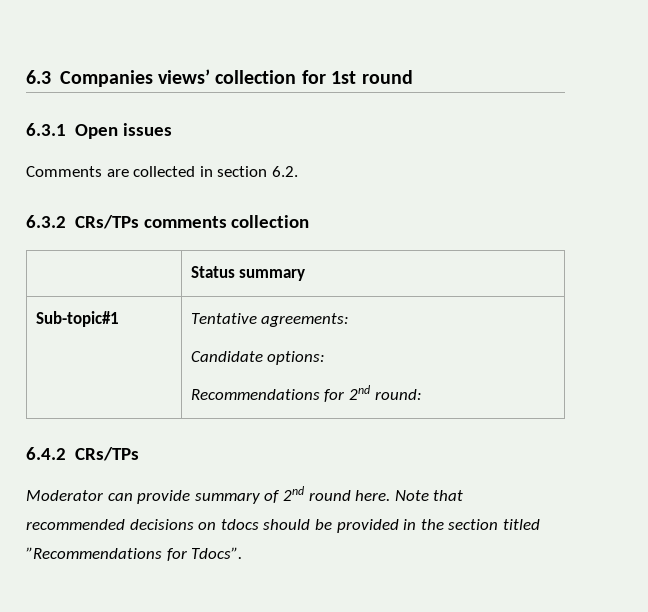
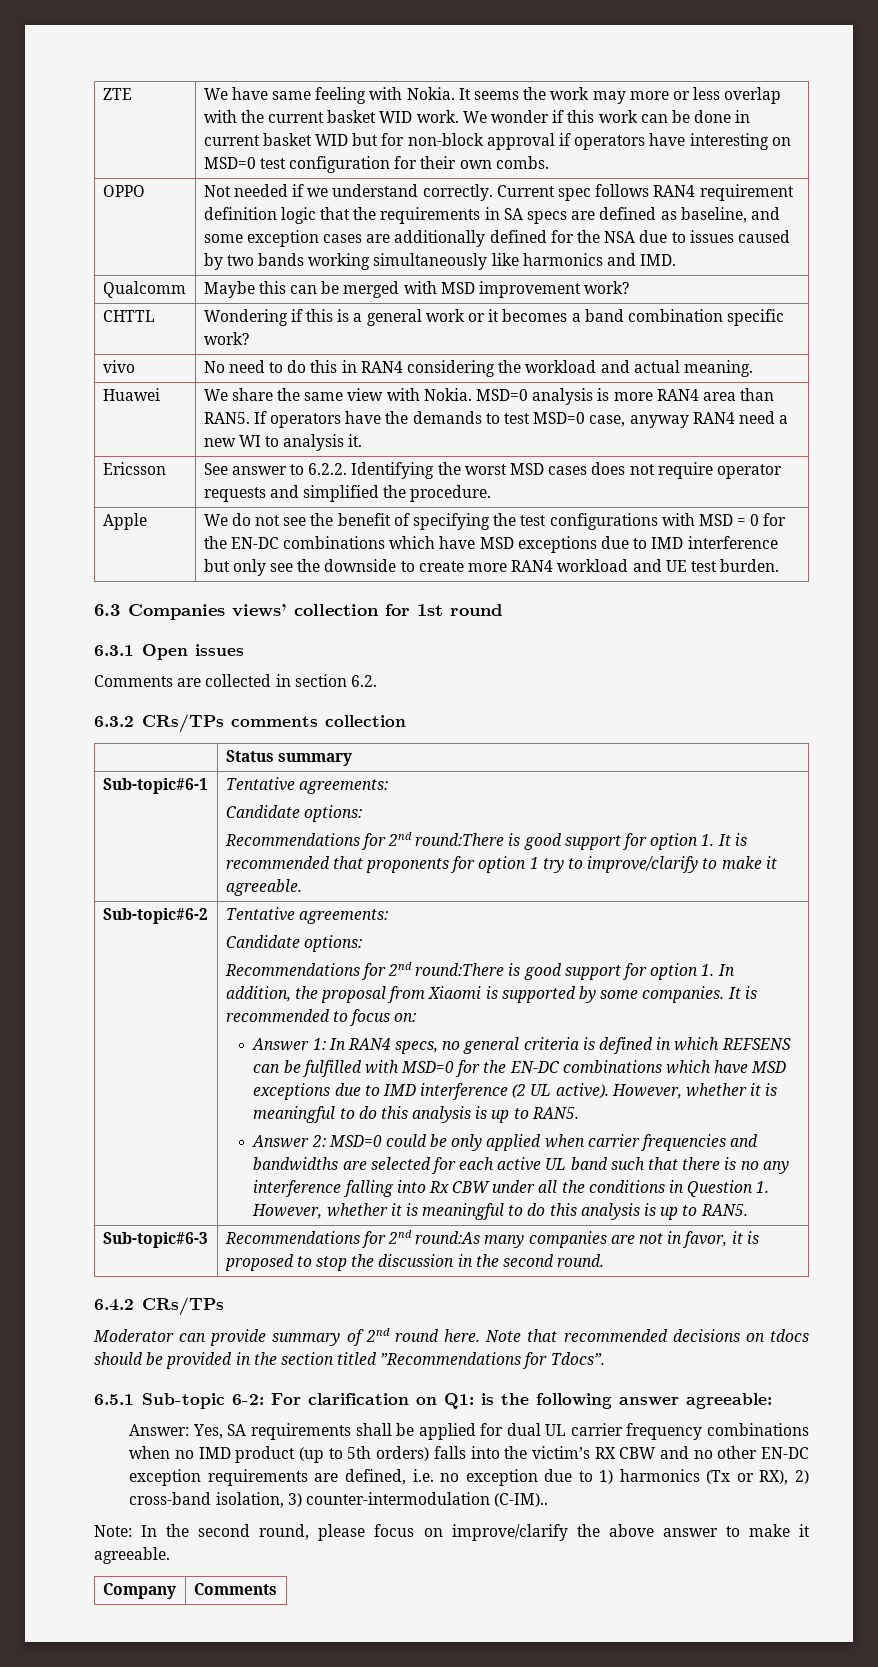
(26, 77) none -> [102,88,132,100] [203,87,782,104] [203,110,751,123] [203,133,791,150] [203,156,549,173] [102,185,145,197] [203,184,794,201] [203,207,780,224] [203,230,790,247] [203,253,677,270] [102,281,186,298] [203,281,630,298] [102,310,155,322] [203,309,785,326] [203,332,249,345] [102,360,135,373] [203,360,753,377] [102,388,160,401] [203,388,775,405] [203,411,789,428] [203,434,363,451] [102,462,166,475] [203,462,782,479] [203,485,492,502] [102,513,147,530] [203,513,787,530] [203,536,778,553] [203,559,780,576] ZTE | We have same feeling with Nokia. It seems the work may more or less overlap with the current basket WID work. We wonder if this work can be done in current basket WID but for non-block approval if operators have interesting on MSD=0 test configuration for their own combs. // OPPO | Not needed if we understand correctly. Current spec follows RAN4 requirement definition logic that the requirements in SA specs are defined as baseline, and some exception cases are additionally defined for the NSA due to issues caused by two bands working simultaneously like harmonics and IMD. // Qualcomm | Maybe this can be merged with MSD improvement work? // CHTTL | Wondering if this is a general work or it becomes a band combination specific work? // vivo | No need to do this in RAN4 considering the workload and actual meaning. // Huawei | We share the same view with Nokia. MSD=0 analysis is more RAN4 area than RAN5. If operators have the demands to test MSD=0 case, anyway RAN4 need a new WI to analysis it. // Ericsson | See answer to 6.2.2. Identifying the worst MSD cases does not require operator requests and simplified the procedure. // Apple | We do not see the benefit of specifying the test configurations with MSD = 0 for the EN-DC combinations which have MSD exceptions due to IMD interference but only see the downside to create more RAN4 workload and UE test burden. //
[35,311,119,327] [190,313,350,327] [190,351,326,365] [190,385,422,402] Sub-topic#1 | Tentative agreements: // Candidate options: // Recommendations for 2nd round: -> [102,778,208,794] [225,777,388,794] [225,805,362,822] [224,832,747,850] [225,856,777,873] [225,879,302,896] [102,908,208,924] [225,907,388,924] [225,935,362,952] [224,962,735,980] [225,986,757,1003] [225,1009,417,1026] [252,1037,791,1054] [253,1060,787,1077] [253,1083,778,1100] [253,1106,579,1123] [252,1134,759,1151] [253,1157,789,1174] [253,1180,770,1197] [252,1203,748,1220] [102,1232,208,1248] [224,1230,759,1248] [224,1254,605,1271] Sub-topic#6-1 | Tentative agreements: // Candidate options: // Recommendations for 2nd round:There is good support for option 1. It is recommended that proponents for option 1 try to improve/clarify to make it agreeable. // Sub-topic#6-2 | Tentative agreements: // Candidate options: // Recommendations for 2nd round:There is good support for option 1. In addition, the proposal from Xiaomi is supported by some companies. It is recommended to focus on: // Answer 1: In RAN4 specs, no general criteria is defined in which REFSENS can be fulfilled with MSD=0 for the EN-DC combinations which have MSD exceptions due to IMD interference (2 UL active). However, whether it is meaningful to do this analysis is up to RAN5. // Answer 2: MSD=0 could be only applied when carrier frequencies and bandwidths are selected for each active UL band such that there is no any interference falling into Rx CBW under all the conditions in Question 1. However, whether it is meaningful to do this analysis is up to RAN5. // Sub-topic#6-3 | Recommendations for 2nd round:As many companies are not in favor, it is proposed to stop the discussion in the second round.
(243, 553) none -> [94,1393,772,1409] [129,1423,809,1440] [129,1446,809,1463] [129,1469,809,1486] [129,1492,549,1508] [94,1524,810,1541] [94,1547,170,1564] [102,1583,176,1599] [193,1583,277,1595] // 6.5.1 Sub-topic 6-2: For clarification on Q1: is the following answer agreeable: // Answer: Yes, SA requirements shall be applied for dual UL carrier frequency combinations when no IMD product (up to 5th orders) falls into the victim’s RX CBW and no other EN-DC exception requirements are defined, i.e. no exception due to 1) harmonics (Tx or RX), 2) cross-band isolation, 3) counter-intermodulation (C-IM).. // Note: In the second round, please focus on improve/clarify the above answer to make it agreeable. // Company | Comments

